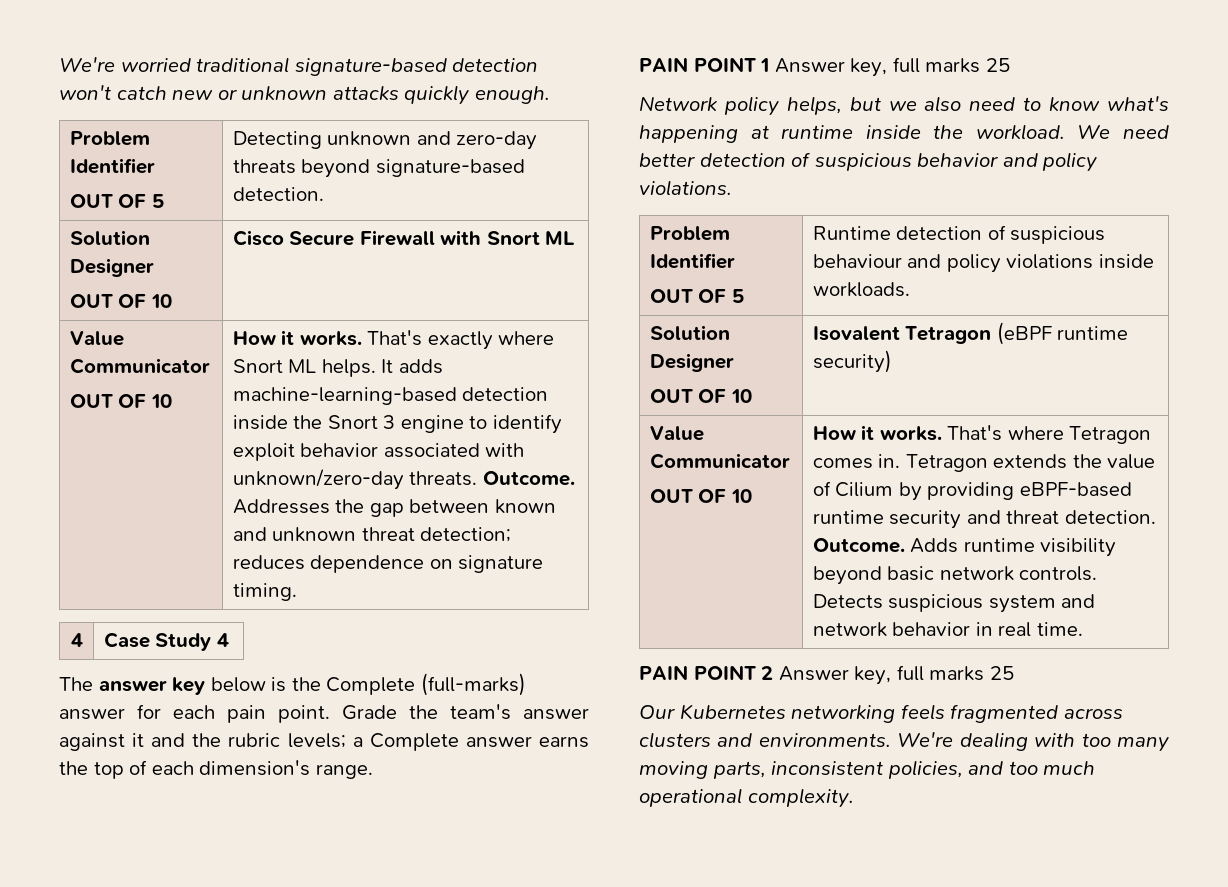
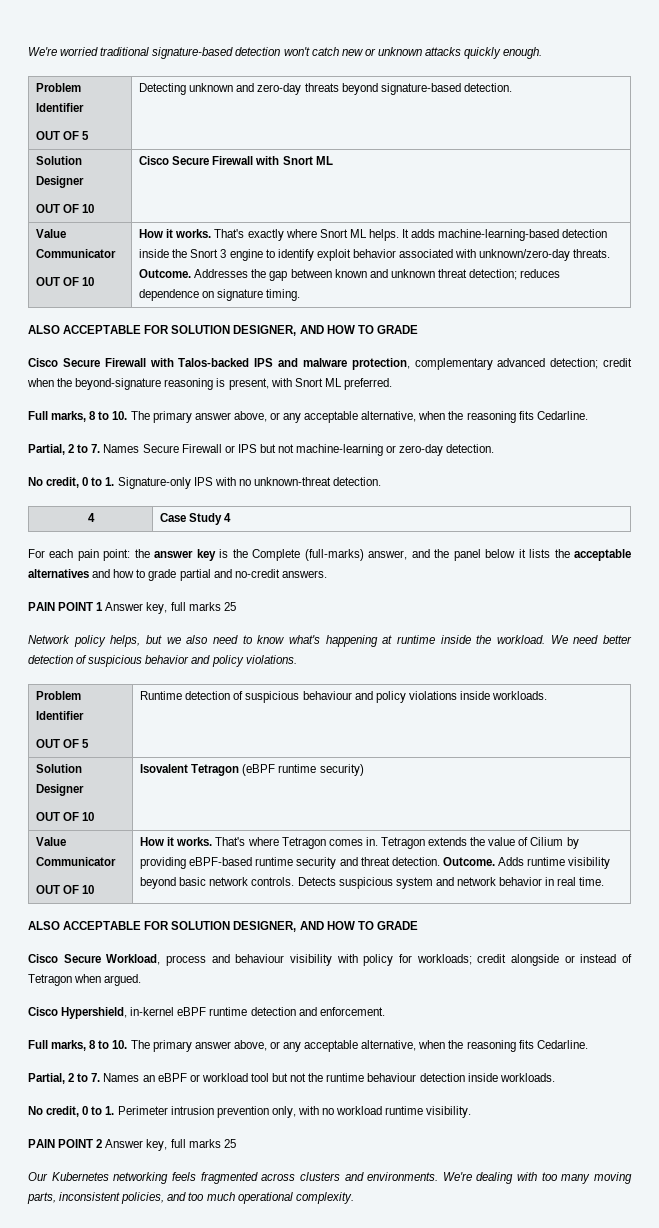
(297, 592) none -> [28,325,418,336] [28,358,632,370] [27,378,392,390] [28,411,588,423] [28,444,495,456] [28,477,382,489] // ALSO ACCEPTABLE FOR SOLUTION DESIGNER, AND HOW TO GRADE // Cisco Secure Firewall with Talos-backed IPS and malware protection, complementary advanced detection; credit when the beyond-signature reasoning is present, with Snort ML preferred. // Full marks, 8 to 10. The primary answer above, or any acceptable alternative, when the reasoning fits Cedarline. // Partial, 2 to 7. Names Secure Firewall or IPS but not machine-learning or zero-day detection. // No credit, 0 to 1. Signature-only IPS with no unknown-threat detection.
[59,677,93,691] The -> [28,549,150,561] For each pain point: the
[210,677,266,692] below -> (216, 555) none
[59,704,589,723] [59,733,590,751] [59,760,373,779] answer for each pain point. Grade the team's answer against it and the rubric levels; a Complete answer earns the top of each dimension's range. -> [368,549,631,561] [28,569,327,581] answer, and the panel below it lists the acceptable alternatives and how to grade partial and no-credit answers.
(1083, 629) none -> [28,921,418,932] [28,954,632,966] [28,974,142,986] [28,1007,385,1019] [28,1040,588,1052] [28,1073,555,1084] [28,1106,472,1118] // ALSO ACCEPTABLE FOR SOLUTION DESIGNER, AND HOW TO GRADE // Cisco Secure Workload, process and behaviour visibility with policy for workloads; credit alongside or instead of Tetragon when argued. // Cisco Hypershield, in-kernel eBPF runtime detection and enforcement. // Full marks, 8 to 10. The primary answer above, or any acceptable alternative, when the reasoning fits Cedarline. // Partial, 2 to 7. Names an eBPF or workload tool but not the runtime behaviour detection inside workloads. // No credit, 0 to 1. Perimeter intrusion prevention only, with no workload runtime visibility.

